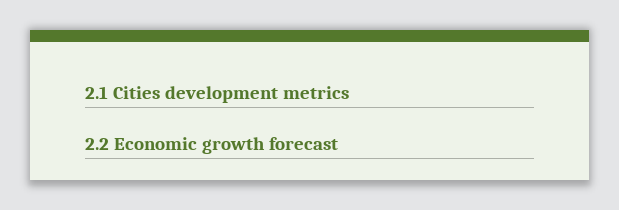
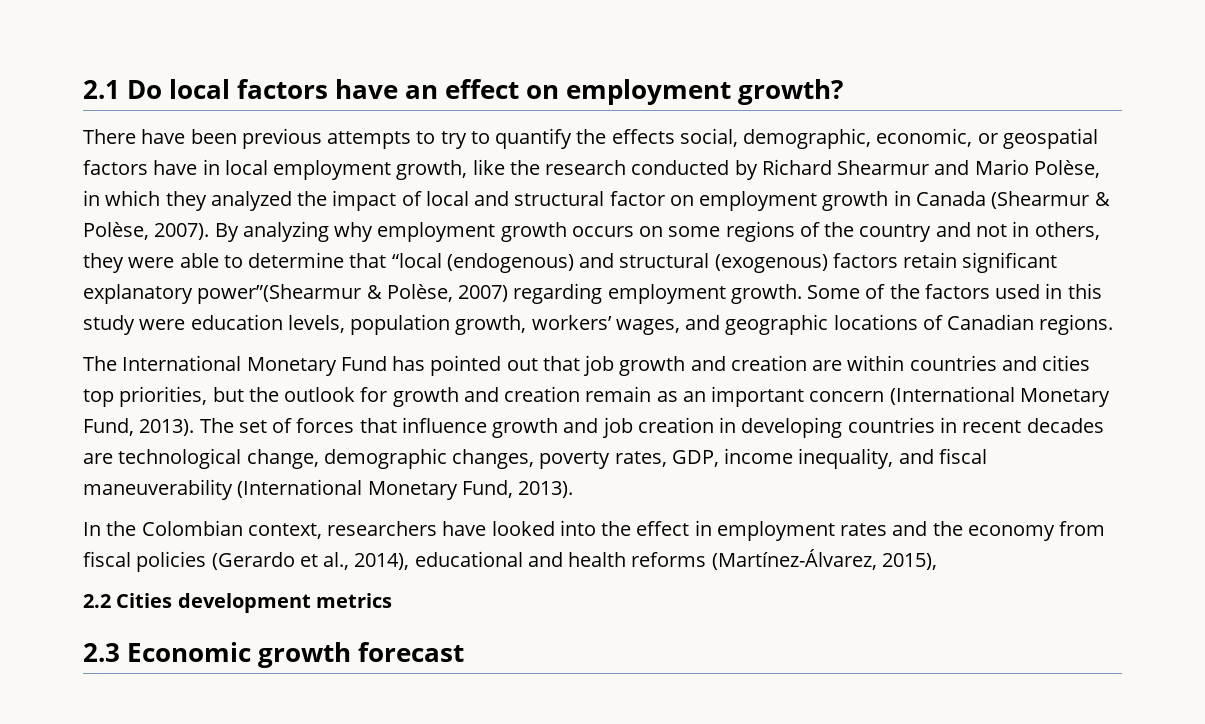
(108, 92) none -> [127,79,844,105] [83,128,1098,149] [83,159,1100,180] [83,190,1110,211] [83,221,1100,242] [83,252,1058,273] [83,283,1102,304] [83,314,1114,335] [83,355,1091,376] [83,386,1110,407] [83,417,1104,438] [83,448,987,469] [83,479,574,500] [83,520,1106,541] [83,549,937,572] [83,594,111,608] Do local factors have an effect on employment growth? // There have been previous attempts to try to quantify the effects social, demographic, economic, or geospatial factors have in local employment growth, like the research conducted by Richard Shearmur and Mario Polèse, in which they analyzed the impact of local and structural factor on employment growth in Canada (Shearmur & Polèse, 2007). By analyzing why employment growth occurs on some regions of the country and not in others, they were able to determine that “local (endogenous) and structural (exogenous) factors retain significant explanatory power”(Shearmur & Polèse, 2007) regarding employment growth. Some of the factors used in this study were education levels, population growth, workers’ wages, and geographic locations of Canadian regions. // The International Monetary Fund has pointed out that job growth and creation are within countries and cities top priorities, but the outlook for growth and creation remain as an important concern (International Monetary Fund, 2013). The set of forces that influence growth and job creation in developing countries in recent decades are technological change, demographic changes, poverty rates, GDP, income inequality, and fiscal maneuverability (International Monetary Fund, 2013). // In the Colombian context, researchers have looked into the effect in employment rates and the economy from fiscal policies (Gerardo et al., 2014), educational and health reforms (Martínez-Álvarez, 2015), // 2.2
[85,138,109,150] 2.2 -> [83,643,120,662] 2.3

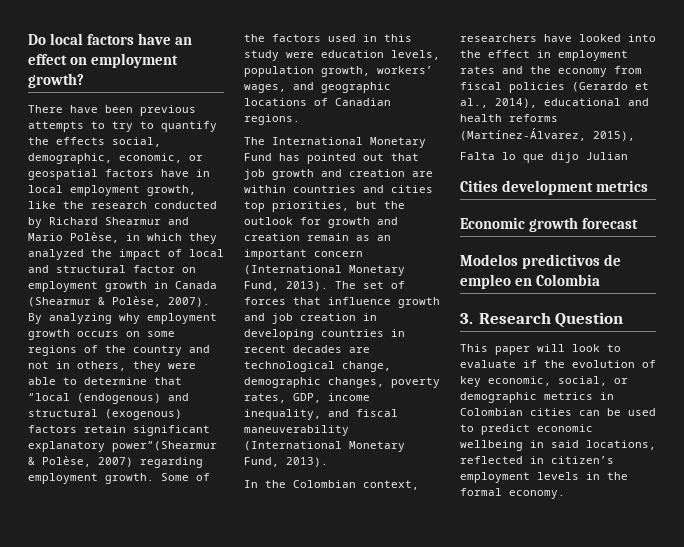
[83,80,120,99] 2.1 -> (28, 39) none
[83,594,111,608] 2.2 -> [460,152,628,163] Falta lo que dijo Julian //
[83,643,120,662] 2.3 -> (648, 186) none
(465, 652) none -> [460,254,621,269] [460,274,600,289] [460,312,623,328] [460,344,621,355] [460,360,656,368] [460,376,628,387] [460,392,614,403] [460,408,656,416] [460,424,593,435] [460,440,656,451] [460,456,614,464] [460,472,628,483] [460,488,565,499] // Modelos predictivos de empleo en Colombia // 3. Research Question // This paper will look to evaluate if the evolution of key economic, social, or demographic metrics in Colombian cities can be used to predict economic wellbeing in said locations, reflected in citizen’s employment levels in the formal economy.

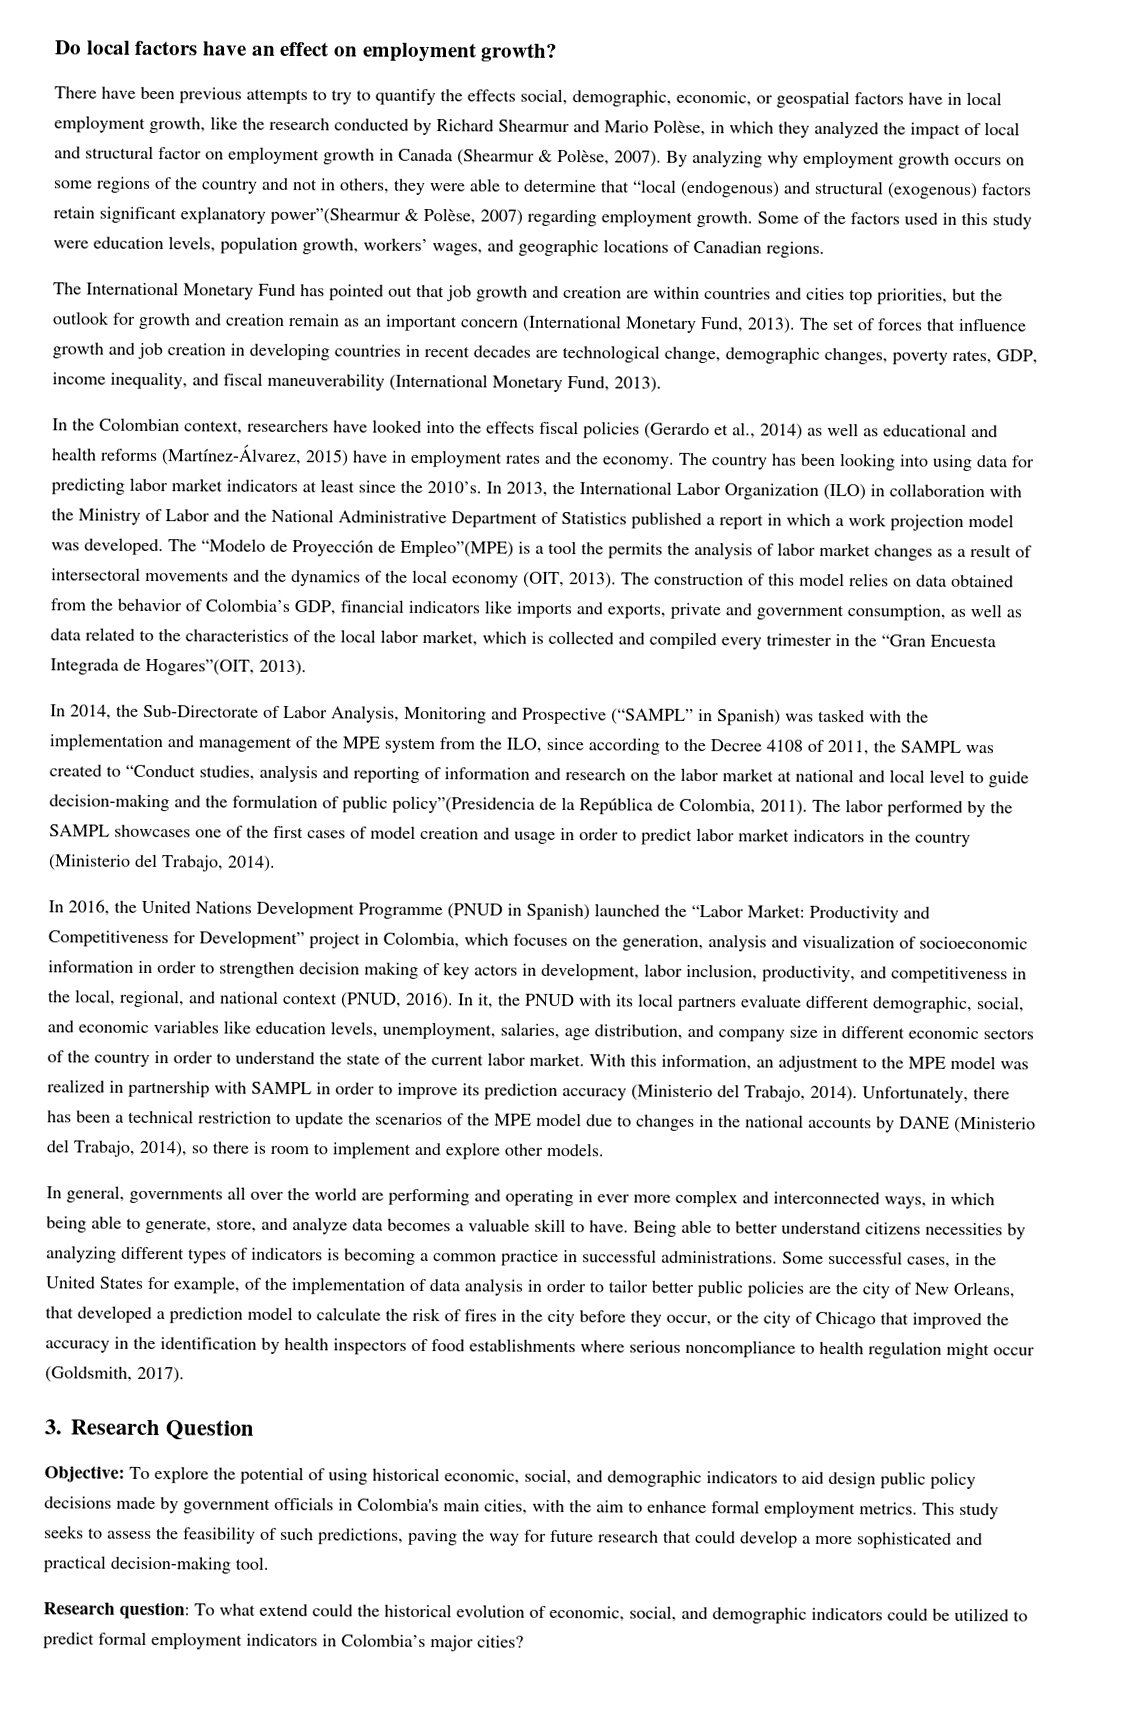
[488,50,530,58] effect -> [486,420,998,440] [51,444,388,467] effects fiscal policies (Gerardo et al., 2014) as well as educational and health reforms (Martínez-Álvarez, 2015) have
[558,66,642,77] [460,82,649,93] [460,98,649,108] [460,114,558,122] [460,128,635,141] [460,152,628,163] [460,180,648,195] [460,217,638,232] [460,254,621,269] [460,274,600,289] [460,312,623,328] [460,344,621,355] [460,360,565,368] economy from fiscal policies (Gerardo et al., 2014), educational and health reforms (Martínez-Álvarez, 2015), // Falta lo que dijo Julian // Cities development metrics // Economic growth forecast // Modelos predictivos de empleo en Colombia // 3. Research Question // This paper will look to evaluate if the -> [602,452,1035,472] [51,477,1022,501] [51,508,1014,531] [51,537,1032,561] [51,567,1014,589] [50,598,1022,621] [50,627,996,650] [50,658,307,677] [50,704,929,726] [49,733,994,756] [49,764,1029,788] [49,793,1013,818] [49,824,971,848] [48,853,276,872] [48,899,930,923] [48,930,1028,952] [48,960,1027,984] [48,989,1025,1014] [47,1020,1034,1042] [47,1050,1029,1073] [47,1079,1010,1103] [47,1109,1036,1134] [46,1139,604,1160] [46,1185,995,1209] [46,1215,1026,1240] [46,1245,997,1268] [45,1276,1015,1299] [45,1305,1009,1330] [45,1336,1035,1360] [45,1365,185,1384] [44,1419,255,1440] [44,1465,976,1490] [44,1496,999,1520] [44,1525,983,1549] [43,1555,269,1574] [43,1601,452,1620] economy. The country has been looking into using data for predicting labor market indicators at least since the 2010’s. In 2013, the International Labor Organization (ILO) in collaboration with the Ministry of Labor and the National Administrative Department of Statistics published a report in which a work projection model was developed. The “Modelo de Proyección de Empleo”(MPE) is a tool the permits the analysis of labor market changes as a result of intersectoral movements and the dynamics of the local economy (OIT, 2013). The construction of this model relies on data obtained from the behavior of Colombia’s GDP, financial indicators like imports and exports, private and government consumption, as well as data related to the characteristics of the local labor market, which is collected and compiled every trimester in the “Gran Encuesta Integrada de Hogares”(OIT, 2013). // In 2014, the Sub-Directorate of Labor Analysis, Monitoring and Prospective (“SAMPL” in Spanish) was tasked with the implementation and management of the MPE system from the ILO, since according to the Decree 4108 of 2011, the SAMPL was created to “Conduct studies, analysis and reporting of information and research on the labor market at national and local level to guide decision-making and the formulation of public policy”(Presidencia de la República de Colombia, 2011). The labor performed by the SAMPL showcases one of the first cases of model creation and usage in order to predict labor market indicators in the country (Ministerio del Trabajo, 2014). // In 2016, the United Nations Development Programme (PNUD in Spanish) launched the “Labor Market: Productivity and Competitiveness for Development” project in Colombia, which focuses on the generation, analysis and visualization of socioeconomic information in order to strengthen decision making of key actors in development, labor inclusion, productivity, and competitiveness in the local, regional, and national context (PNUD, 2016). In it, the PNUD with its local partners evaluate different demographic, social, and economic variables like education levels, unemployment, salaries, age distribution, and company size in different economic sectors of the country in order to understand the state of the current labor market. With this information, an adjustment to the MPE model was realized in partnership with SAMPL in order to improve its prediction accuracy (Ministerio del Trabajo, 2014). Unfortunately, there has been a technical restriction to update the scenarios of the MPE model due to changes in the national accounts by DANE (Ministerio del Trabajo, 2014), so there is room to implement and explore other models. // In general, governments all over the world are performing and operating in ever more complex and interconnected ways, in which being able to generate, store, and analyze data becomes a valuable skill to have. Being able to better understand citizens necessities by analyzing different types of indicators is becoming a common practice in successful administrations. Some successful cases, in the United States for example, of the implementation of data analysis in order to tailor better public policies are the city of New Orleans, that developed a prediction model to calculate the risk of fires in the city before they occur, or the city of Chicago that improved the accuracy in the identification by health inspectors of food establishments where serious noncompliance to health regulation might occur (Goldsmith, 2017). // 3. Research Question // Objective: To explore the potential of using historical economic, social, and demographic indicators to aid design public policy decisions made by government officials in Colombia's main cities, with the aim to enhance formal employment metrics. This study seeks to assess the feasibility of such predictions, paving the way for future research that could develop a more sophisticated and practical decision-making tool. // Research question: To what extend could the historical
[460,376,628,387] [460,392,614,403] [460,408,656,416] [460,424,593,435] [460,440,656,451] [460,456,614,464] [460,472,628,483] [460,488,565,499] key economic, social, or demographic metrics in Colombian cities can be used to predict economic wellbeing in said locations, reflected in citizen’s employment levels in the formal economy. -> [549,1605,1028,1624] [43,1631,524,1652] economic, social, and demographic indicators could be utilized to predict formal employment indicators in Colombia’s major cities?

